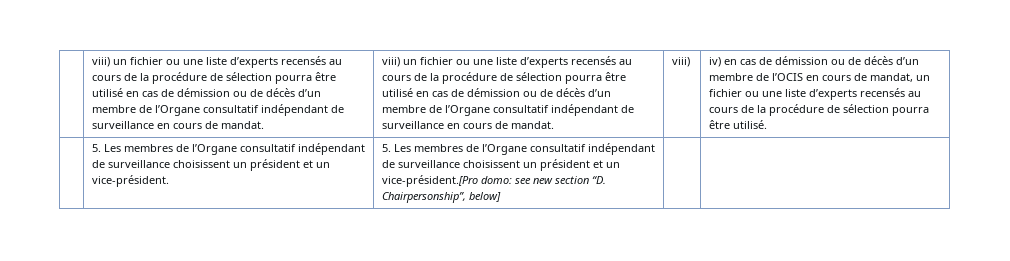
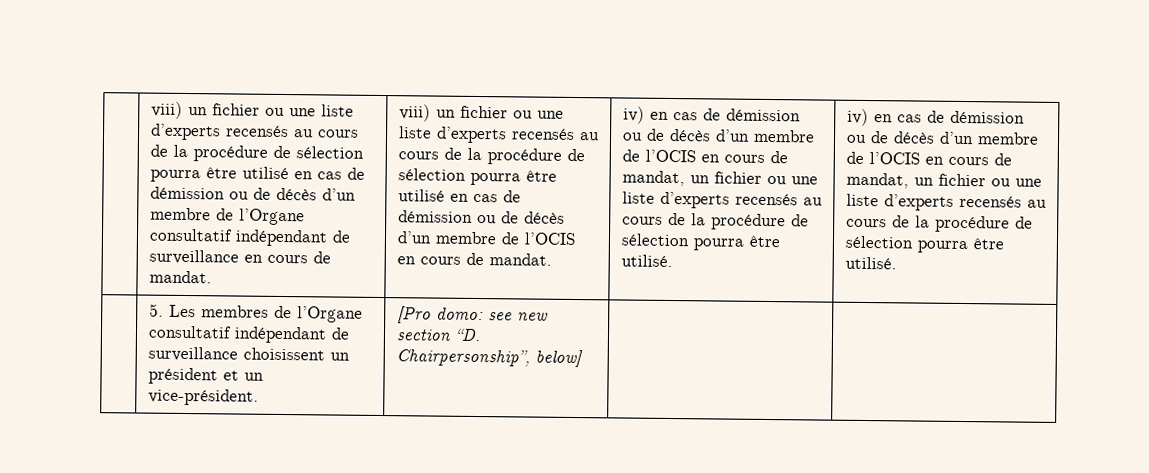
[444,104,634,116] [381,121,554,129] [671,57,690,67] l’Organe consultatif indépendant de surveillance en cours de mandat. | viii) -> [523,232,576,246] [396,252,552,266] [622,106,801,124] [621,128,815,143] [621,149,788,164] [621,170,818,187] [621,191,823,209] [621,212,809,231] [620,233,781,251] [620,254,673,268] l’OCIS en cours de mandat. | iv) en cas de démission ou de décès d’un membre de l’OCIS en cours de mandat, un fichier ou une liste d’experts recensés au cours de la procédure de sélection pourra être utilisé.
[381,143,655,155] [381,159,620,171] [381,175,478,187] 5. Les membres de l’Organe consultatif indépendant de surveillance choisissent un président et un vice-président.[Pro -> [396,306,431,324] [Pro

